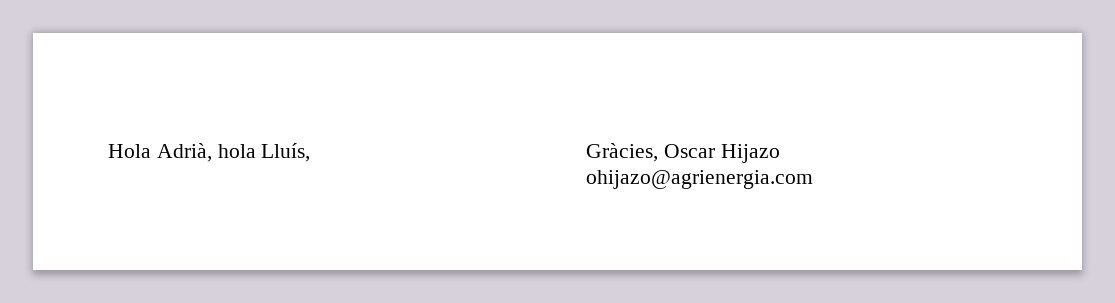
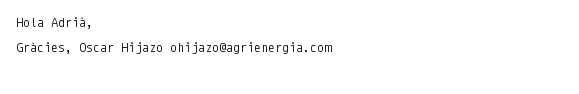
[217,143,311,162] hola Lluís, -> (93, 23) none

